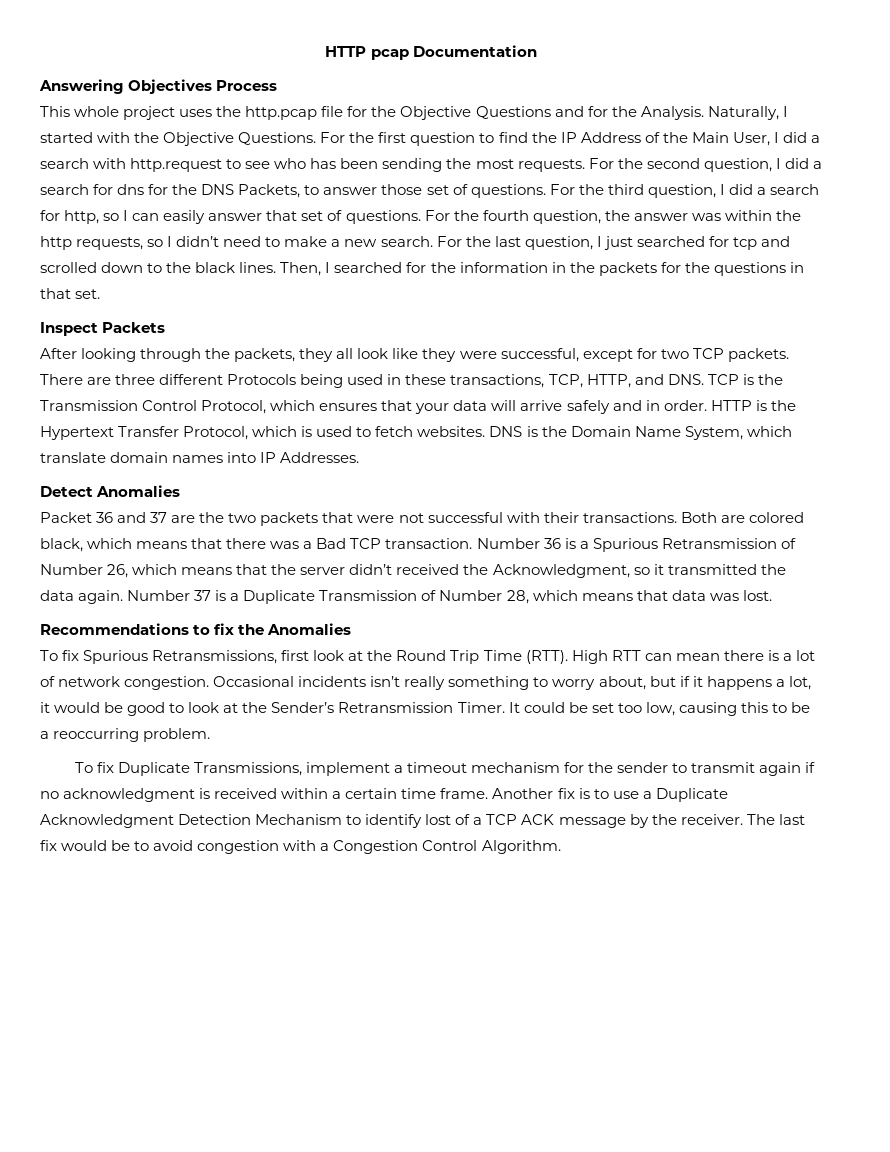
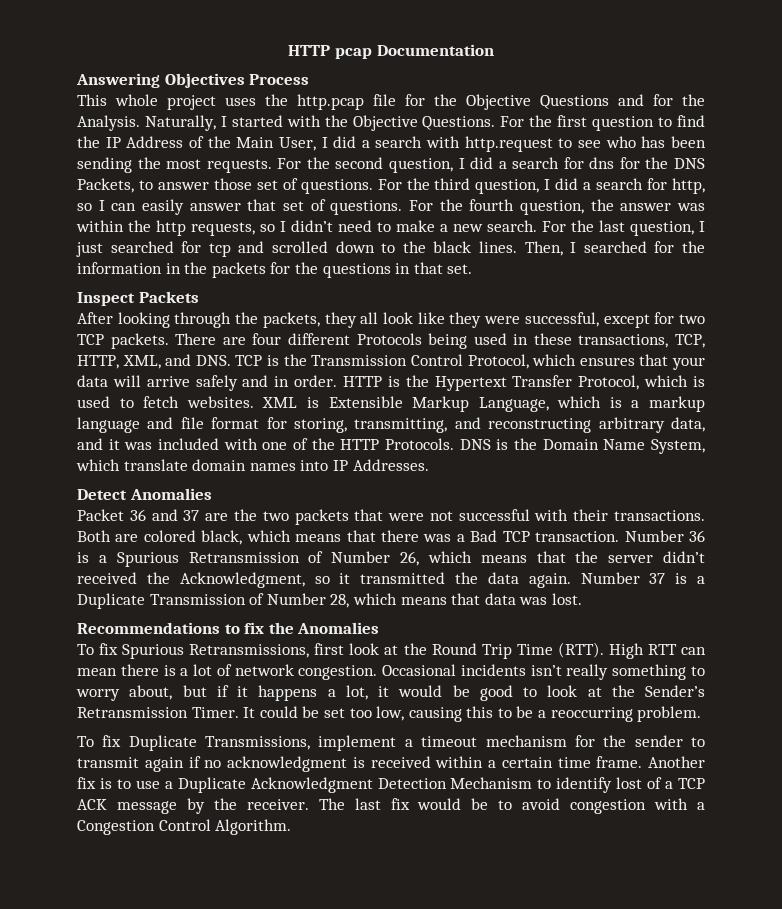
[115,374,156,385] three -> [252,333,282,345] four
(631, 381) none -> [122,355,161,369] XML,
(486, 431) none -> [262,396,705,412] [77,417,705,433] [77,438,454,450] XML is Extensible Markup Language, which is a markup language and file format for storing, transmitting, and reconstructing arbitrary data, and it was included with one of the HTTP Protocols.

